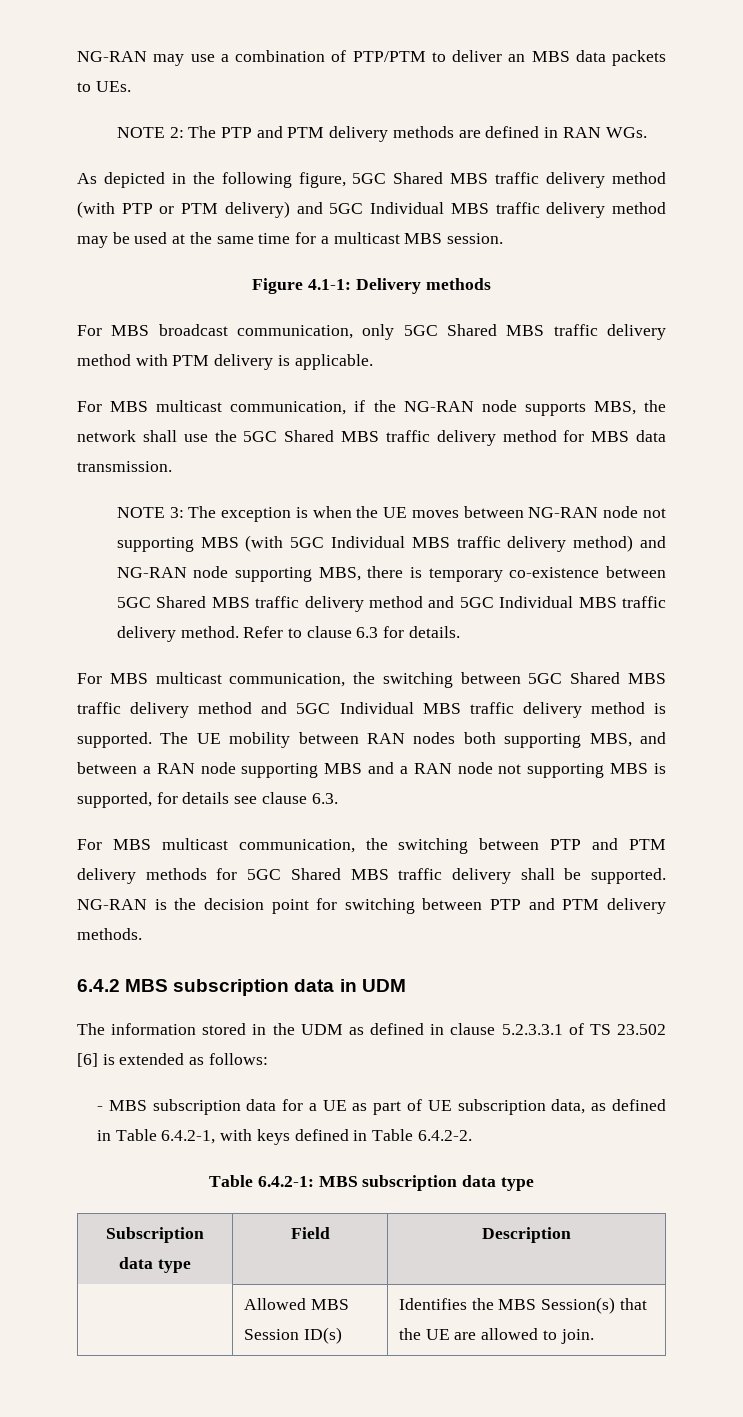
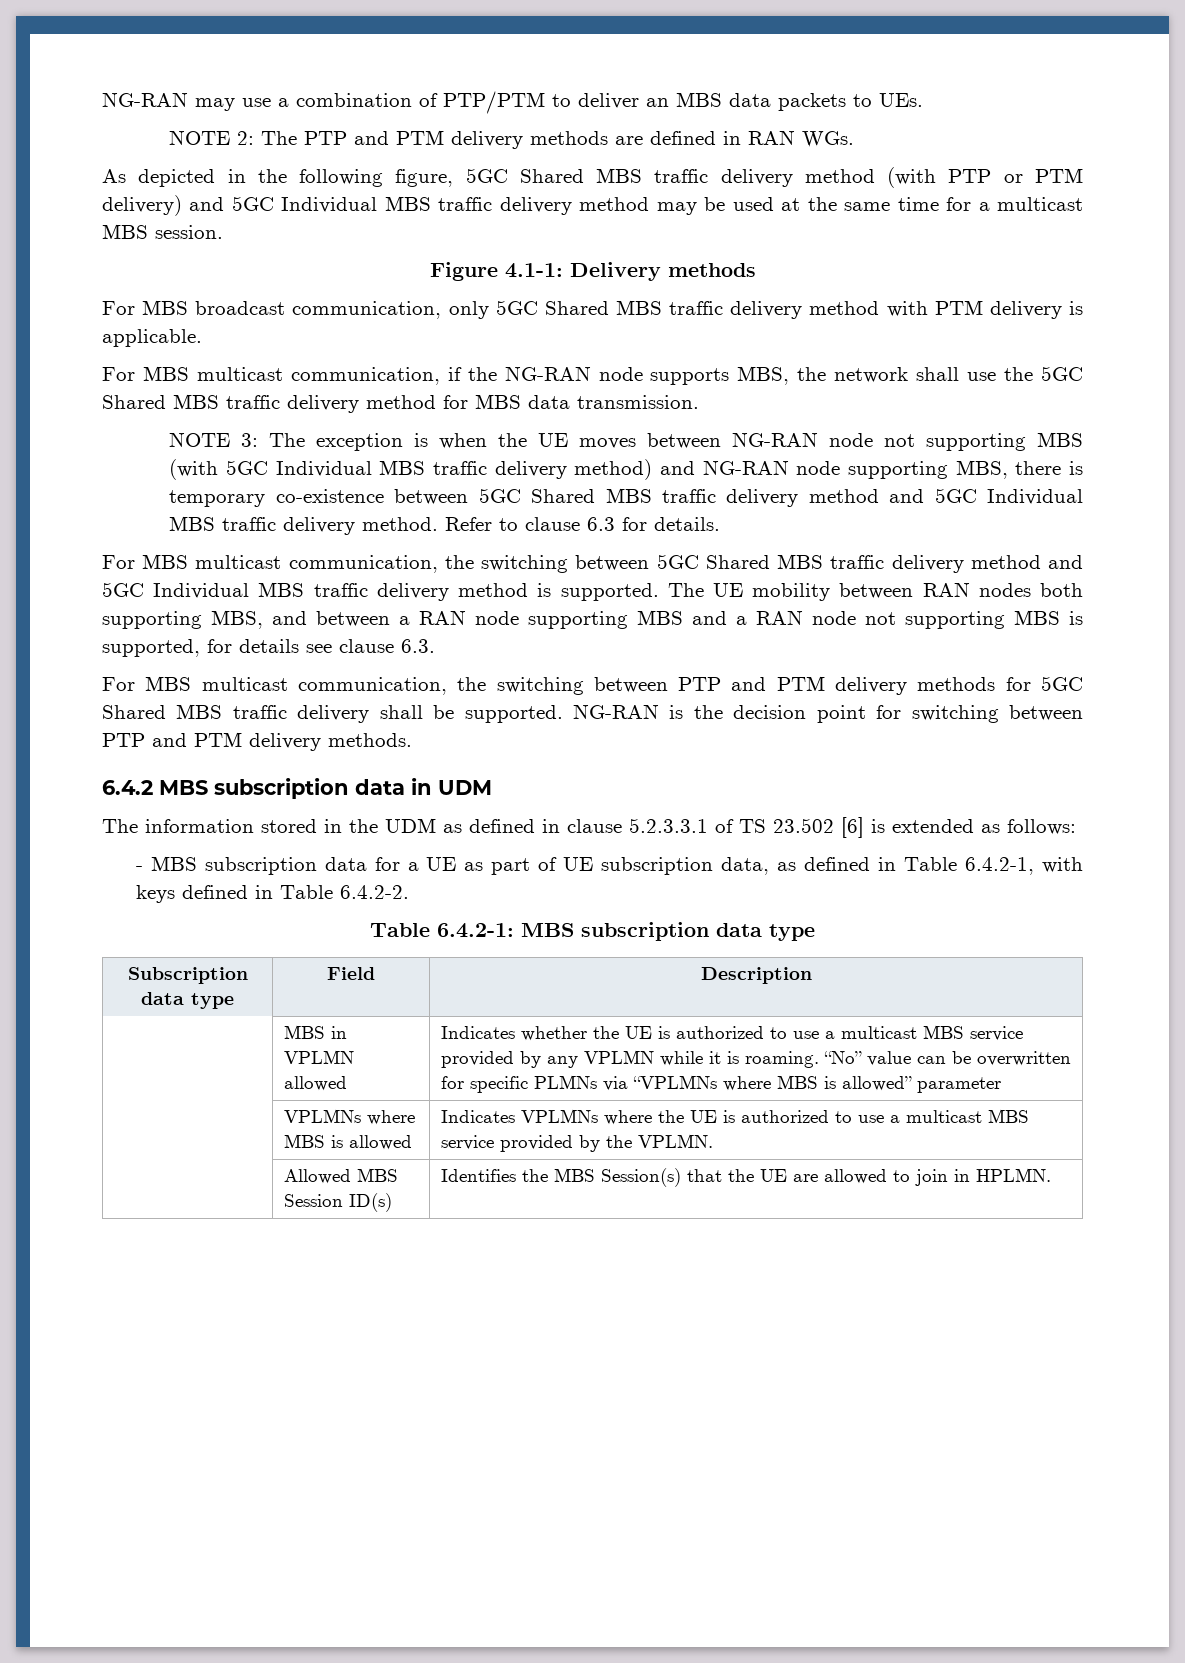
(571, 1235) none -> [283,1025,347,1039] [283,1050,354,1064] [283,1076,347,1091] [440,1025,1023,1041] [440,1050,1071,1068] [440,1075,1001,1093] [283,1109,415,1125] [283,1134,412,1150] [440,1109,1029,1125] [440,1134,713,1152] // | MBS in VPLMN allowed | Indicates whether the UE is authorized to use a multicast MBS service provided by any VPLMN while it is roaming. “No” value can be overwritten for specific PLMNs via “VPLMNs where MBS is allowed” parameter // | VPLMNs where MBS is allowed | Indicates VPLMNs where the UE is authorized to use a multicast MBS service provided by the VPLMN.
[560,1329,594,1344] join. -> [914,1168,1051,1186] join in HPLMN.

